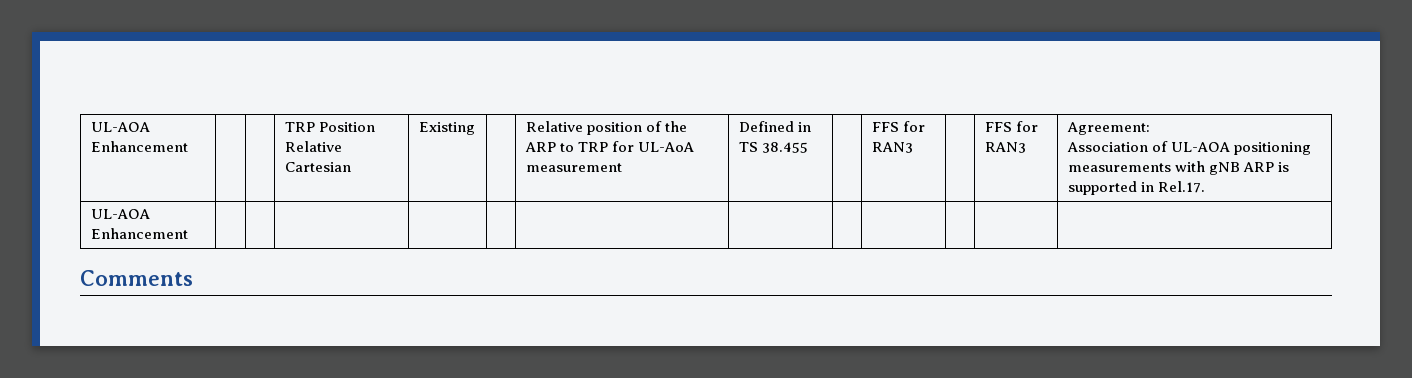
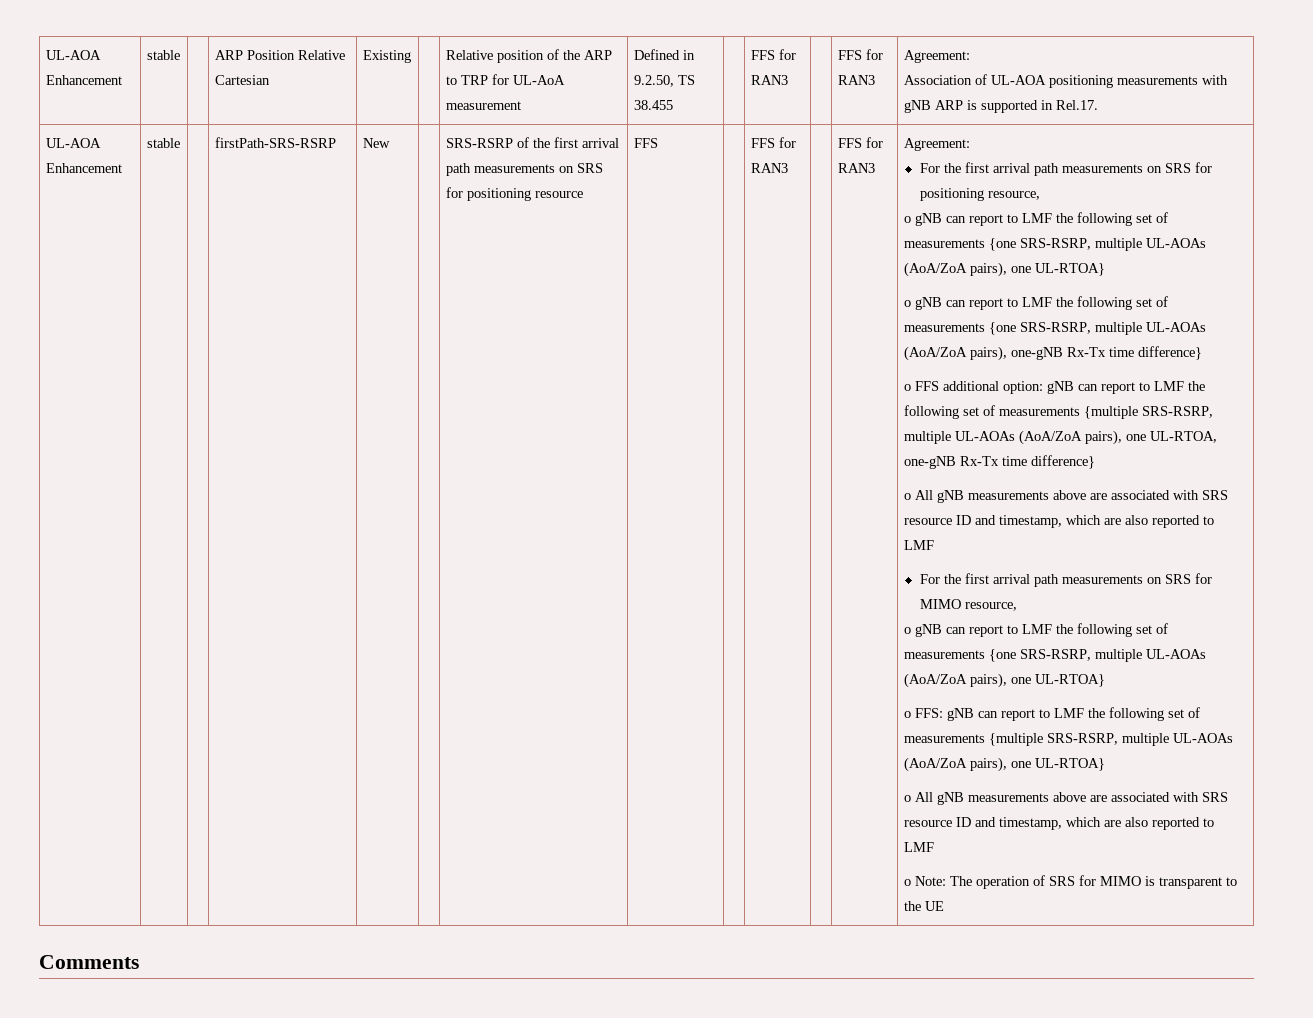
[90,122,150,132] [90,141,188,152] [284,122,315,132] UL-AOA Enhancement | | | TRP -> [45,50,101,60] [45,75,122,85] [146,50,180,60] [214,50,243,60] UL-AOA Enhancement | stable | | ARP
(811, 127) none -> [633,75,674,87] 9.2.50,
(188, 233) | | | | | | | | | | | -> [146,138,180,148] [214,137,336,148] [362,138,390,148] [445,137,619,148] [445,163,603,176] [445,187,583,201] [633,138,658,148] [750,137,796,148] [750,163,788,173] [837,137,883,148] [837,163,875,173] [903,138,970,151] [919,162,1212,176] [919,188,1040,201] [903,212,1168,226] [903,238,1206,251] [903,262,1105,277] [903,296,1168,310] [903,322,1206,335] [903,346,1202,361] [903,381,1205,394] [903,405,1213,419] [903,430,1217,445] [903,455,1095,469] [903,490,1228,503] [903,515,1214,528] [903,540,934,550] [919,573,1212,587] [919,599,1017,611] [903,623,1168,637] [903,649,1206,662] [903,673,1105,688] [903,707,1200,721] [903,733,1233,746] [903,757,1105,772] [903,792,1228,805] [903,817,1214,830] [903,842,934,852] [903,875,1237,889] [903,901,944,911] stable | | firstPath-SRS-RSRP | New | | SRS-RSRP of the first arrival path measurements on SRS for positioning resource | FFS | | FFS for RAN3 | | FFS for RAN3 | Agreement: // For the first arrival path measurements on SRS for positioning resource, // o gNB can report to LMF the following set of measurements {one SRS-RSRP, multiple UL-AOAs (AoA/ZoA pairs), one UL-RTOA} // o gNB can report to LMF the following set of measurements {one SRS-RSRP, multiple UL-AOAs (AoA/ZoA pairs), one-gNB Rx-Tx time difference} // o FFS additional option: gNB can report to LMF the following set of measurements {multiple SRS-RSRP, multiple UL-AOAs (AoA/ZoA pairs), one UL-RTOA, one-gNB Rx-Tx time difference} // o All gNB measurements above are associated with SRS resource ID and timestamp, which are also reported to LMF // For the first arrival path measurements on SRS for MIMO resource, // o gNB can report to LMF the following set of measurements {one SRS-RSRP, multiple UL-AOAs (AoA/ZoA pairs), one UL-RTOA} // o FFS: gNB can report to LMF the following set of measurements {multiple SRS-RSRP, multiple UL-AOAs (AoA/ZoA pairs), one UL-RTOA} // o All gNB measurements above are associated with SRS resource ID and timestamp, which are also reported to LMF // o Note: The operation of SRS for MIMO is transparent to the UE

